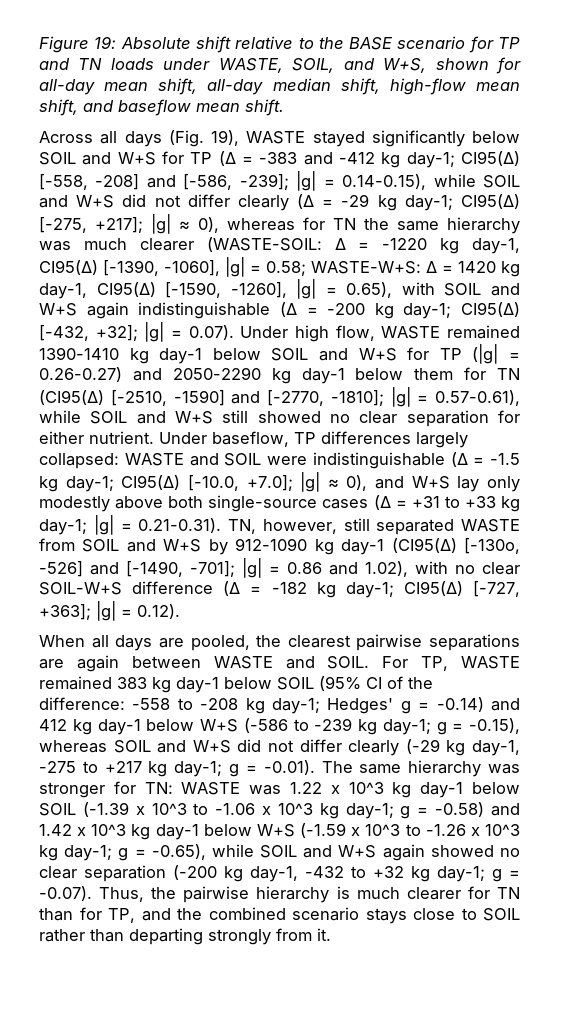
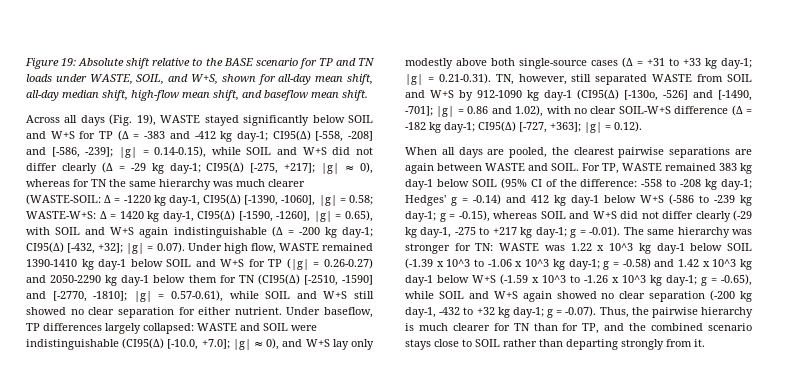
[450,452,520,467] [39,475,181,492] (Δ = -1.5 kg day-1; CI95(Δ) -> [122,338,165,349] (CI95(Δ)

